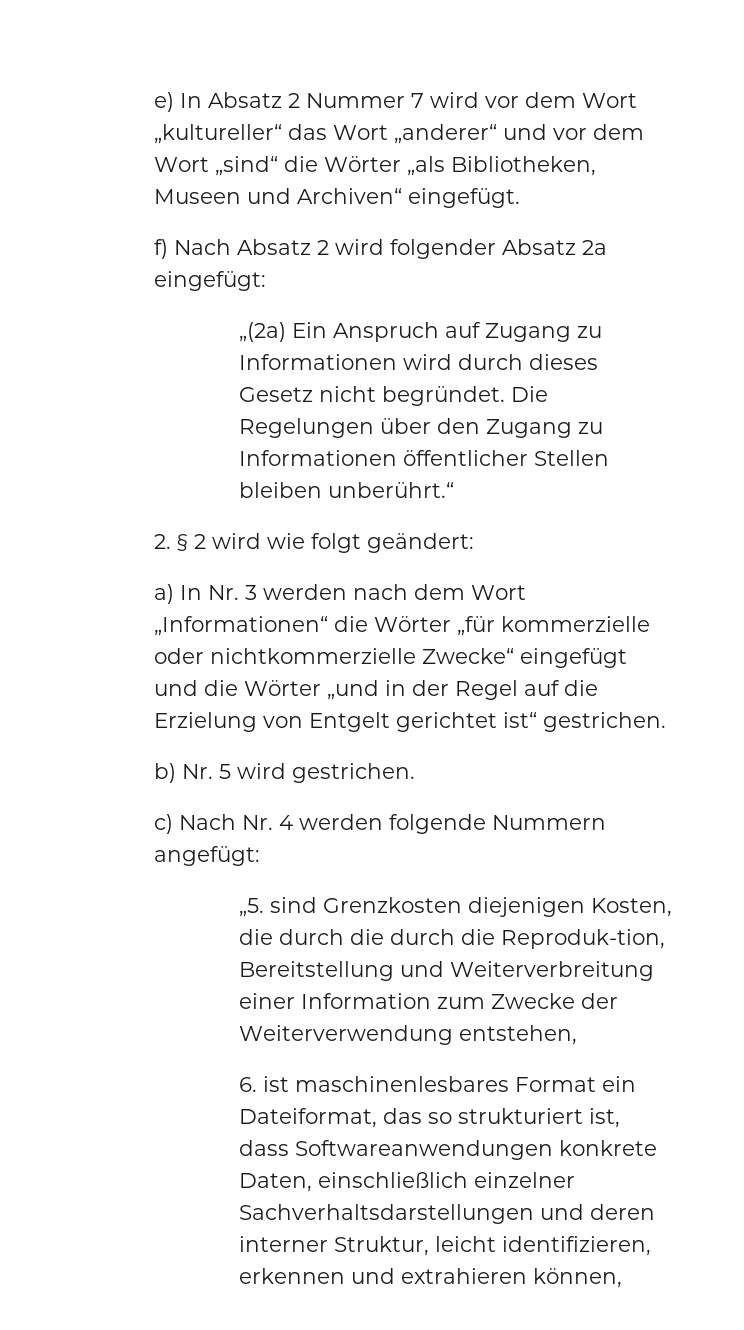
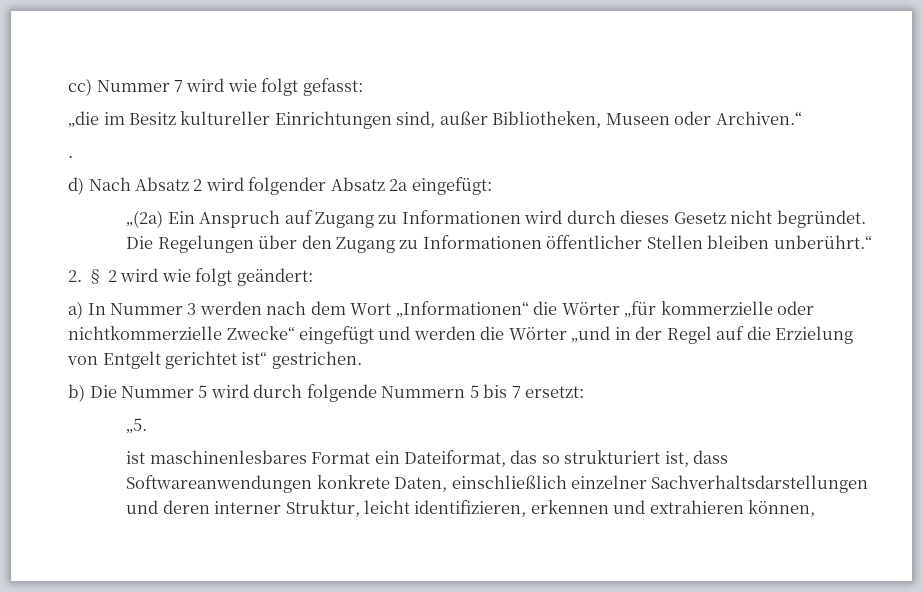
[153,92,637,112] [153,124,644,144] [153,156,596,176] [153,188,520,208] [153,239,168,259] e) In Absatz 2 Nummer 7 wird vor dem Wort „kultureller“ das Wort „anderer“ und vor dem Wort „sind“ die Wörter „als Bibliotheken, Museen und Archiven“ eingefügt. // f) -> [68,78,363,96] [68,111,802,129] [68,155,74,158] [68,177,85,195] cc) Nummer 7 wird wie folgt gefasst: // „die im Besitz kultureller Einrichtungen sind, außer Bibliotheken, Museen oder Archiven.“ // . // d)
[207,585,239,600] Nr. -> [109,303,183,315] Nummer
(198, 688) none -> [413,326,476,340] werden
[181,763,415,783] [153,814,606,834] [153,846,260,866] [238,897,672,917] [238,929,665,949] [238,961,654,981] [238,993,618,1009] [238,1025,577,1045] [238,1077,257,1092] Nr. 5 wird gestrichen. // c) Nach Nr. 4 werden folgende Nummern angefügt: // „5. sind Grenzkosten diejenigen Kosten, die durch die durch die Reproduk-tion, Bereitstellung und Weiterverbreitung einer Information zum Zwecke der Weiterverwendung entstehen, // 6. -> [89,384,585,402] [126,418,148,434] Die Nummer 5 wird durch folgende Nummern 5 bis 7 ersetzt: // „5. //

